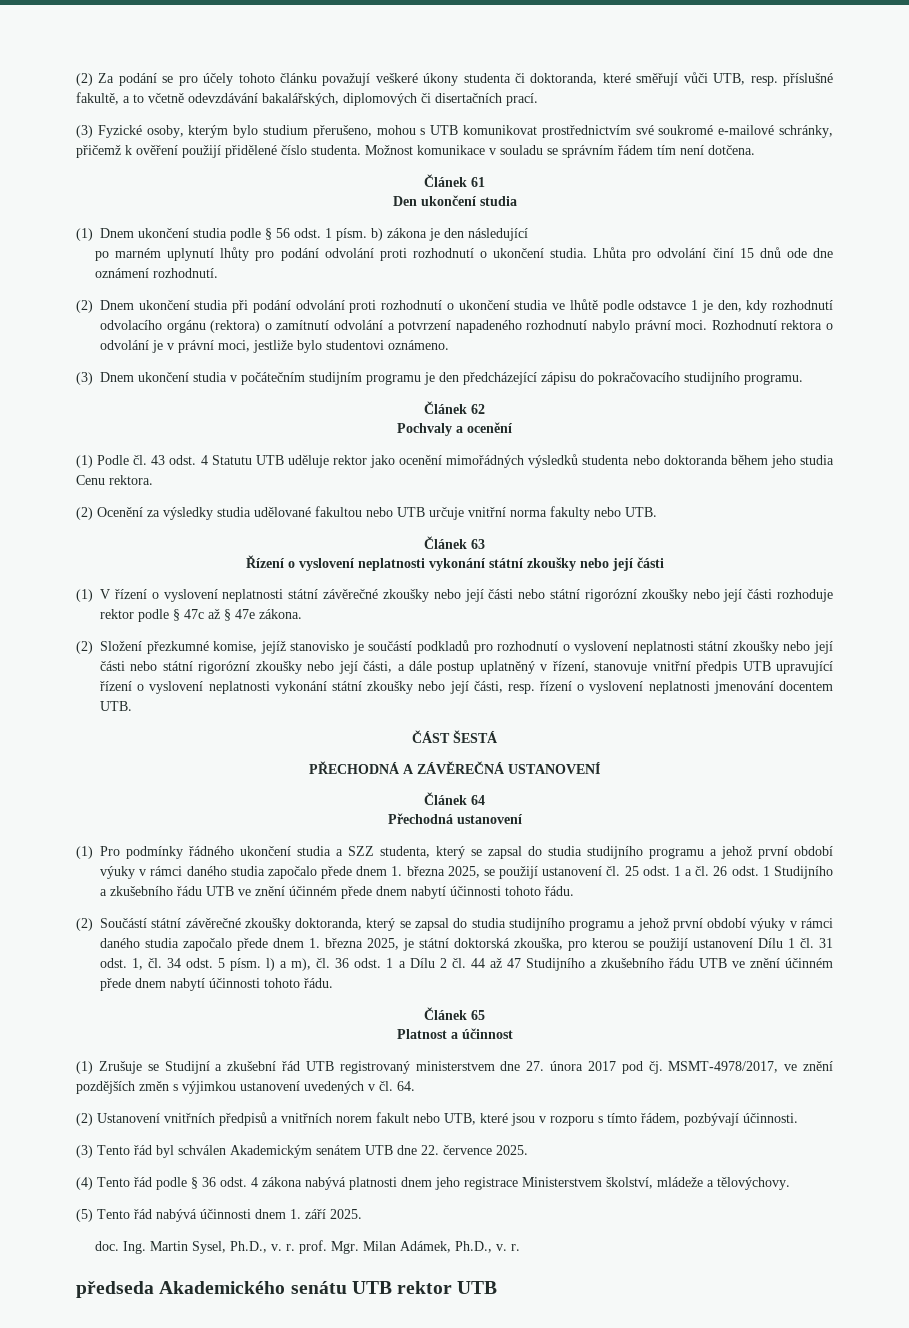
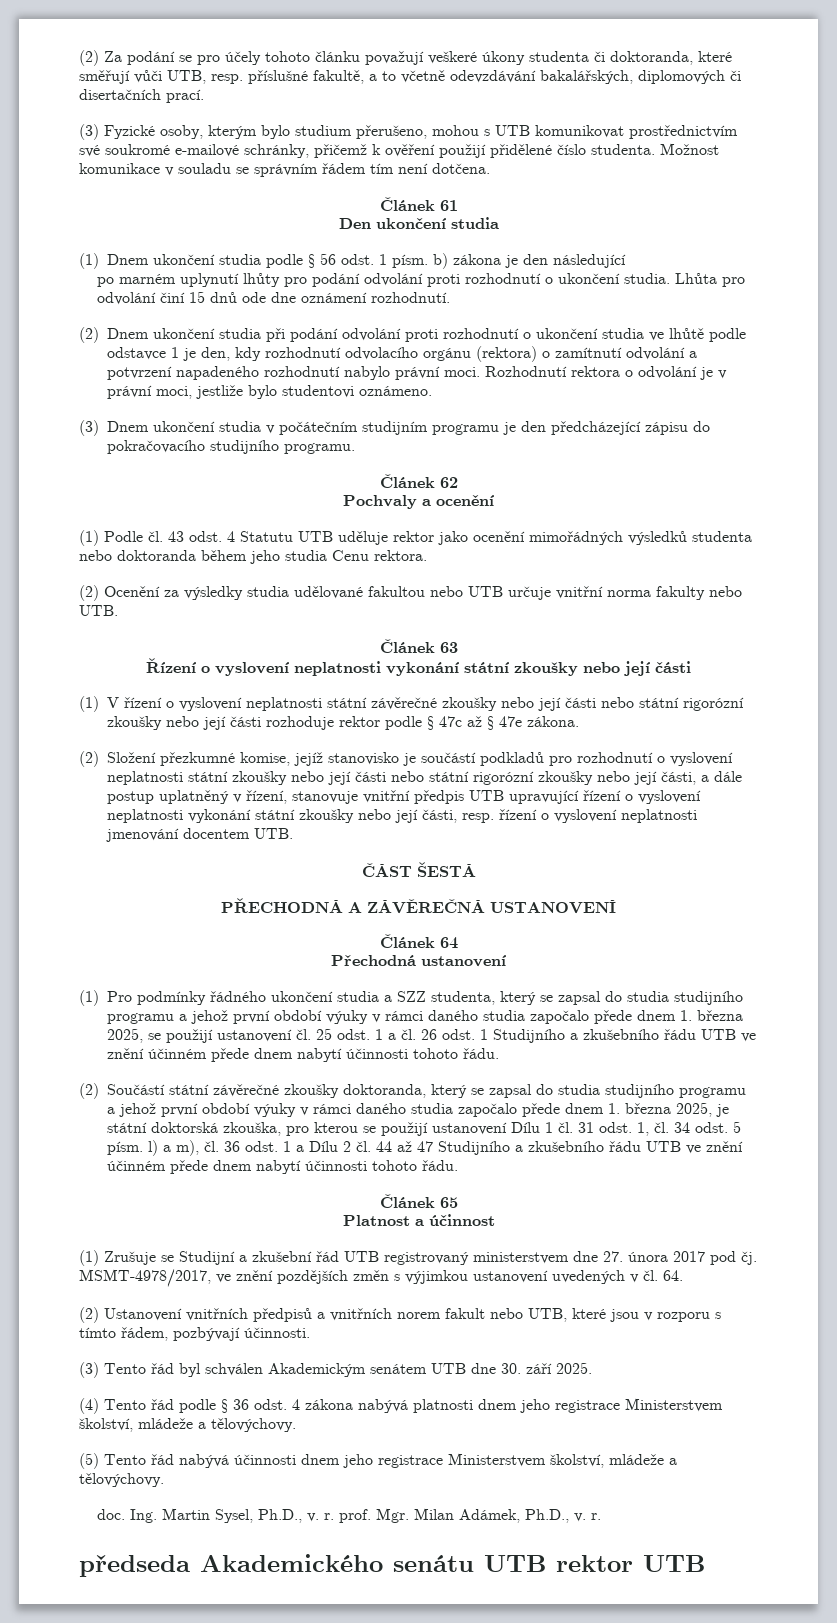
[421,1145,492,1155] 22. července -> [501,1363,552,1374] 30. září
[290,1209,362,1219] 1. září 2025. -> [343,1453,677,1468] [79,1473,164,1487] jeho registrace Ministerstvem školství, mládeže a tělovýchovy.

